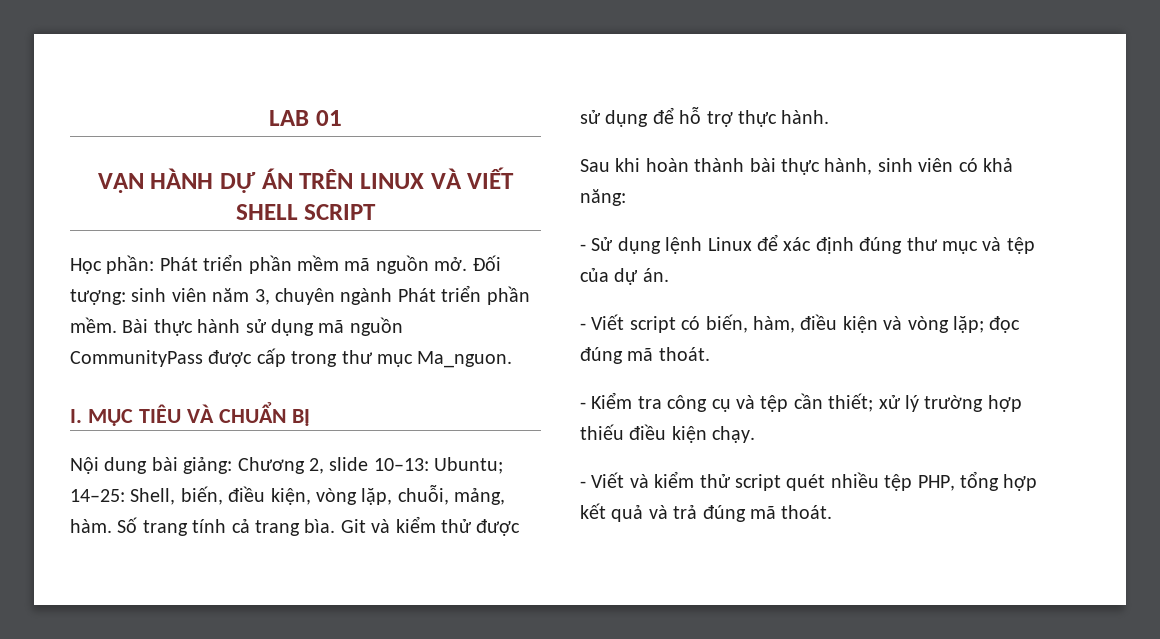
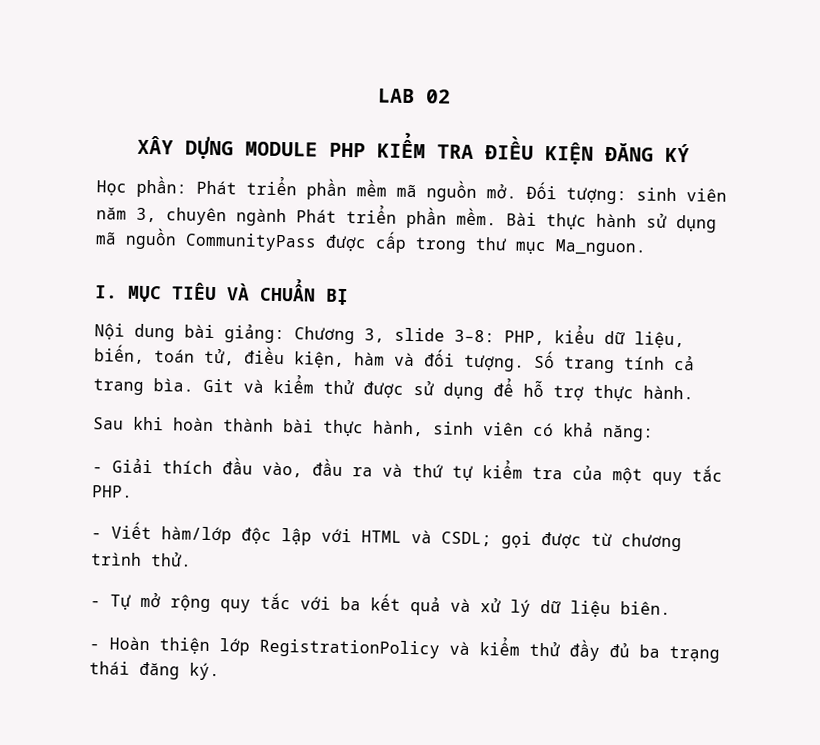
[315,110,342,126] [97,167,515,193] [235,204,377,220] 01 // VẬN HÀNH DỰ ÁN TRÊN LINUX VÀ VIẾT SHELL SCRIPT -> [426,89,451,104] [137,132,690,165] 02 // XÂY DỰNG MODULE PHP KIỂM TRA ĐIỀU KIỆN ĐĂNG KÝ
[309,457,504,474] [70,485,506,505] [70,519,112,533] 2, slide 10–13: Ubuntu; 14–25: Shell, biến, điều kiện, vòng lặp, chuỗi, mảng, hàm. -> [364,324,685,349] [94,344,525,372] 3, slide 3–8: PHP, kiểu dữ liệu, biến, toán tử, điều kiện, hàm và đối tượng.
[591,234,1035,254] [580,268,669,285] [580,314,1021,333] [580,347,710,364] [580,392,1022,412] [580,424,756,443] [580,471,1038,491] [580,503,833,522] Sử dụng lệnh Linux để xác định đúng thư mục và tệp của dự án. // - Viết script có biến, hàm, điều kiện và vòng lặp; đọc đúng mã thoát. // - Kiểm tra công cụ và tệp cần thiết; xử lý trường hợp thiếu điều kiện chạy. // - Viết và kiểm thử script quét nhiều tệp PHP, tổng hợp kết quả và trả đúng mã thoát. -> [112,457,723,486] [92,485,133,498] [91,521,682,552] [91,551,192,567] [90,591,671,618] [89,636,720,663] [89,661,220,681] Giải thích đầu vào, đầu ra và thứ tự kiểm tra của một quy tắc PHP. // - Viết hàm/lớp độc lập với HTML và CSDL; gọi được từ chương trình thử. // - Tự mở rộng quy tắc với ba kết quả và xử lý dữ liệu biên. // - Hoàn thiện lớp RegistrationPolicy và kiểm thử đầy đủ ba trạng thái đăng ký.

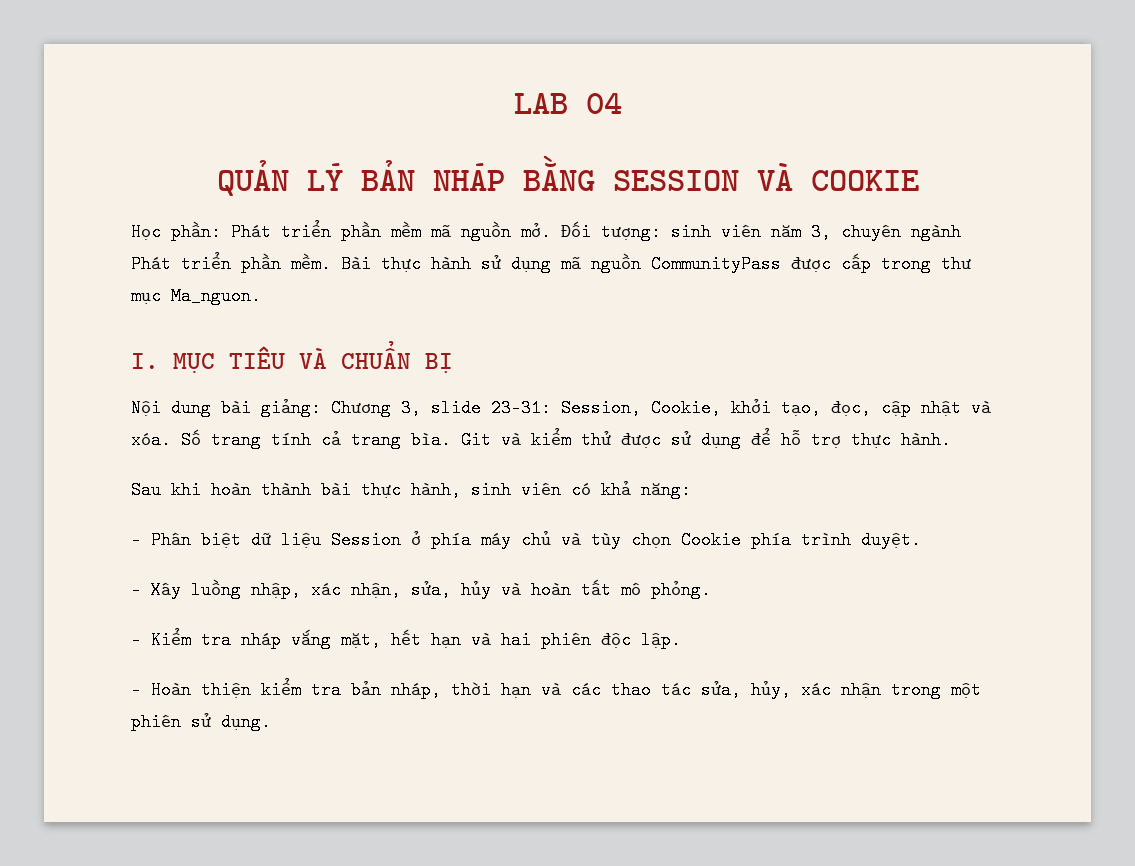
[426,89,451,104] [137,132,690,165] 02 // XÂY DỰNG MODULE PHP KIỂM TRA ĐIỀU KIỆN ĐĂNG KÝ -> [585,93,622,114] [216,155,919,196] 04 // QUẢN LÝ BẢN NHÁP BẰNG SESSION VÀ COOKIE
[454,324,685,349] [94,344,525,372] 3–8: PHP, kiểu dữ liệu, biến, toán tử, điều kiện, hàm và đối tượng. -> [491,399,991,417] [131,431,171,449] 23–31: Session, Cookie, khởi tạo, đọc, cập nhật và xóa.
[112,457,723,486] [92,485,133,498] [91,521,682,552] [91,551,192,567] [90,591,671,618] [89,636,720,663] [89,661,220,681] Giải thích đầu vào, đầu ra và thứ tự kiểm tra của một quy tắc PHP. // - Viết hàm/lớp độc lập với HTML và CSDL; gọi được từ chương trình thử. // - Tự mở rộng quy tắc với ba kết quả và xử lý dữ liệu biên. // - Hoàn thiện lớp RegistrationPolicy và kiểm thử đầy đủ ba trạng thái đăng ký. -> [151,531,921,549] [131,579,711,599] [131,628,681,649] [131,678,981,699] [131,713,271,731] Phân biệt dữ liệu Session ở phía máy chủ và tùy chọn Cookie phía trình duyệt. // - Xây luồng nhập, xác nhận, sửa, hủy và hoàn tất mô phỏng. // - Kiểm tra nháp vắng mặt, hết hạn và hai phiên độc lập. // - Hoàn thiện kiểm tra bản nháp, thời hạn và các thao tác sửa, hủy, xác nhận trong một phiên sử dụng.

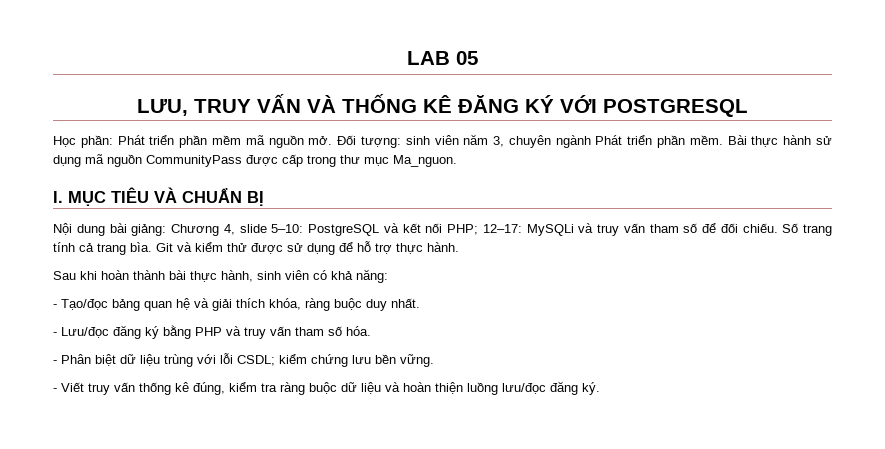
[585,93,622,114] [216,155,919,196] 04 // QUẢN LÝ BẢN NHÁP BẰNG SESSION VÀ COOKIE -> [456,51,478,65] [137,94,748,117] 05 // LƯU, TRUY VẤN VÀ THỐNG KÊ ĐĂNG KÝ VỚI POSTGRESQL
[401,399,991,417] [131,431,171,449] 3, slide 23–31: Session, Cookie, khởi tạo, đọc, cập nhật và xóa. -> [223,223,778,236] 4, slide 5–10: PostgreSQL và kết nối PHP; 12–17: MySQLi và truy vấn tham số để đối chiếu.
(691, 490) none -> [53,298,420,311] [53,325,371,339] // - Tạo/đọc bảng quan hệ và giải thích khóa, ràng buộc duy nhất. // - Lưu/đọc đăng ký bằng PHP và truy vấn tham số hóa.
[331,531,921,549] [131,579,711,599] [131,628,681,649] [131,678,981,699] [131,713,271,731] Session ở phía máy chủ và tùy chọn Cookie phía trình duyệt. // - Xây luồng nhập, xác nhận, sửa, hủy và hoàn tất mô phỏng. // - Kiểm tra nháp vắng mặt, hết hạn và hai phiên độc lập. // - Hoàn thiện kiểm tra bản nháp, thời hạn và các thao tác sửa, hủy, xác nhận trong một phiên sử dụng. -> [164,353,434,367] [53,381,600,395] trùng với lỗi CSDL; kiểm chứng lưu bền vững. // - Viết truy vấn thống kê đúng, kiểm tra ràng buộc dữ liệu và hoàn thiện luồng lưu/đọc đăng ký.

